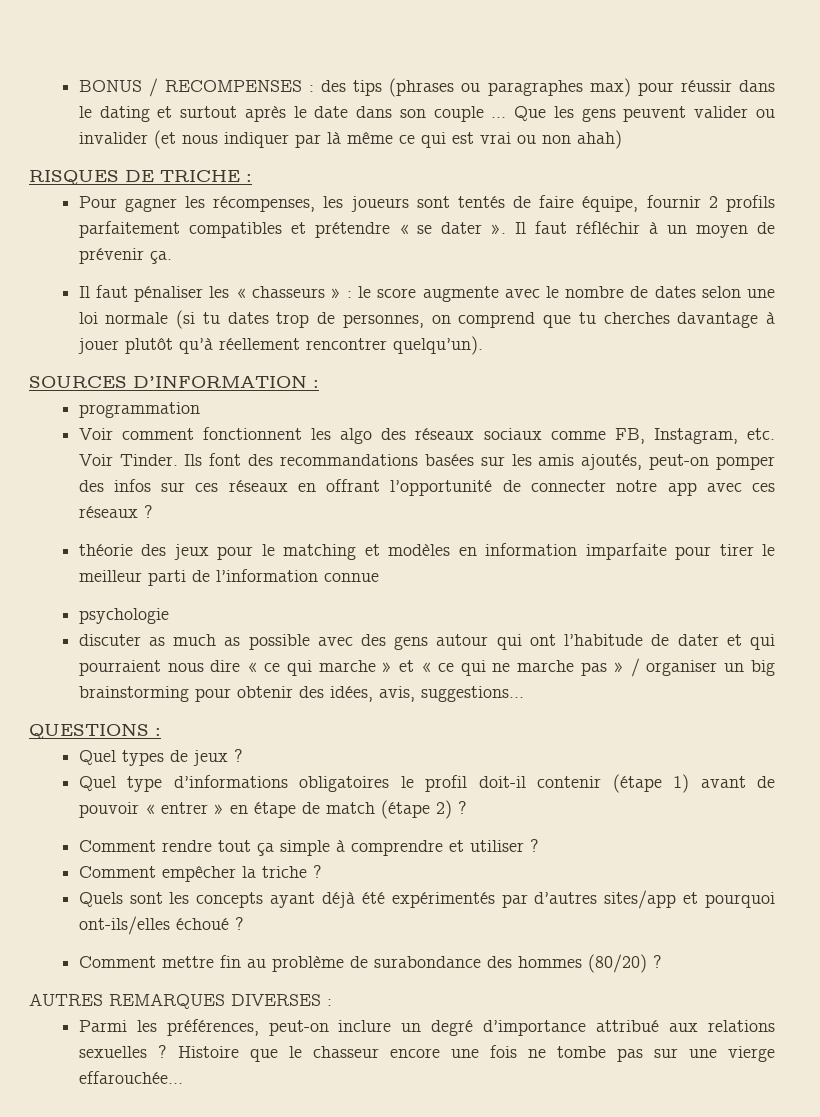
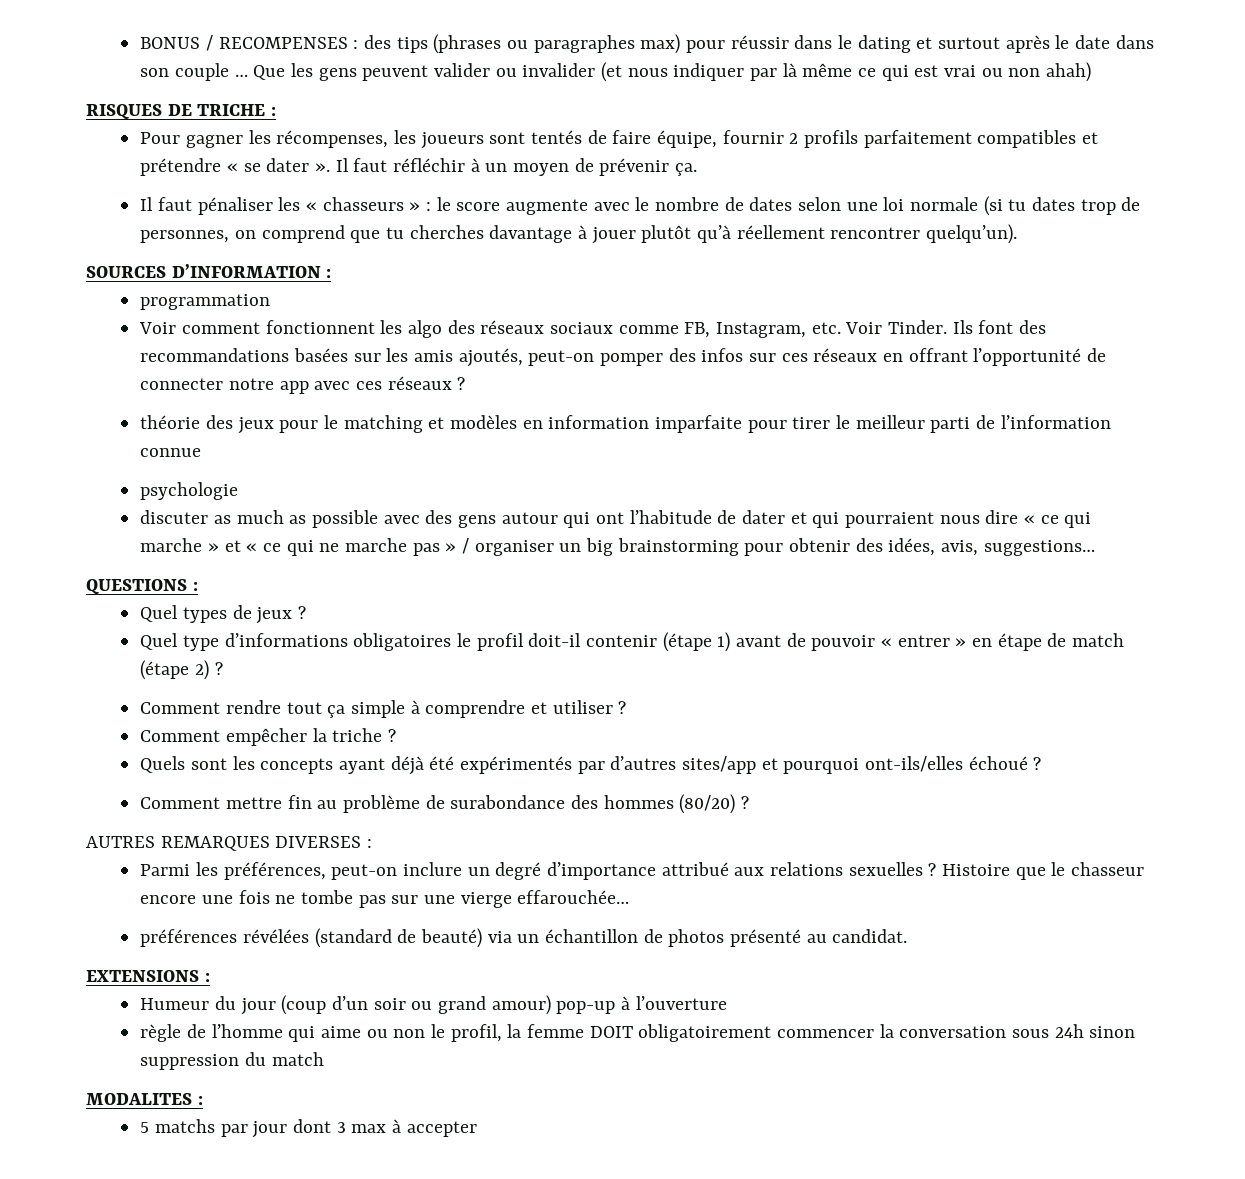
(183, 1077) none -> [140,928,908,948] [86,970,210,982] [140,995,727,1015] [140,1024,1136,1042] [140,1052,324,1070] [86,1093,203,1105] [140,1119,477,1138] // préférences révélées (standard de beauté) via un échantillon de photos présenté au candidat. // EXTENSIONS : // Humeur du jour (coup d’un soir ou grand amour) pop-up à l’ouverture // règle de l’homme qui aime ou non le profil, la femme DOIT obligatoirement commencer la conversation sous 24h sinon suppression du match // MODALITES : // 5 matchs par jour dont 3 max à accepter

